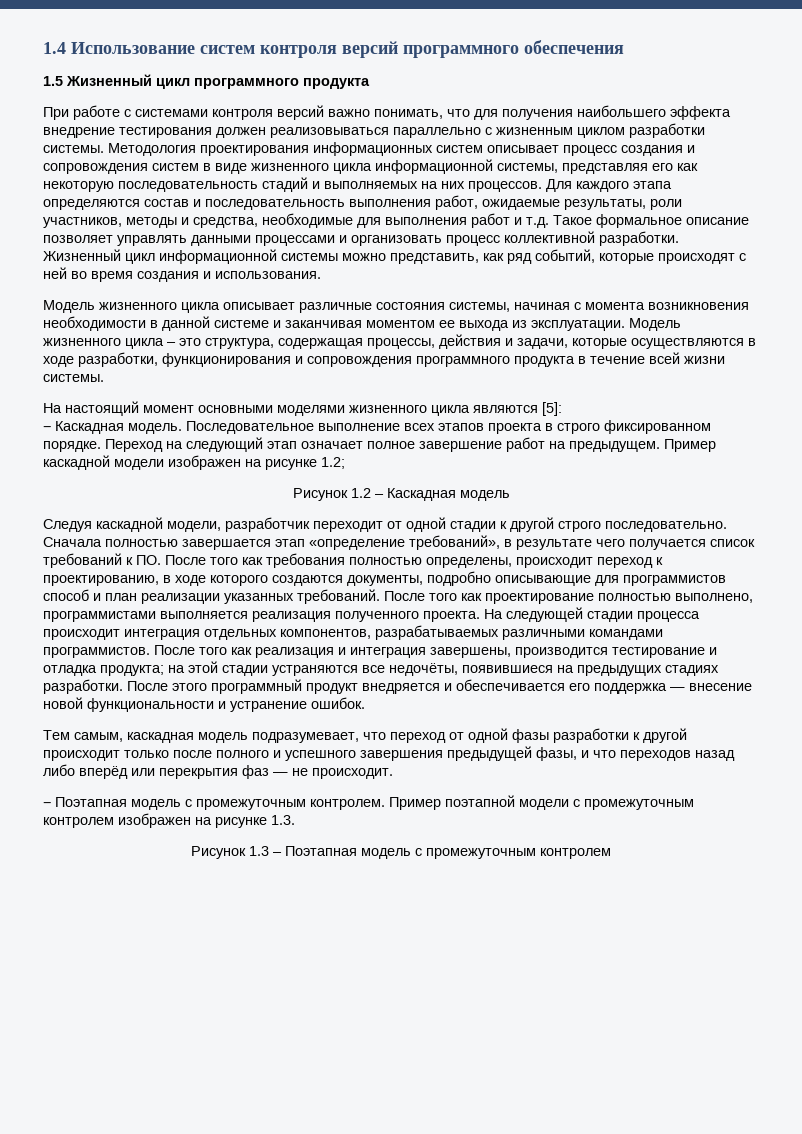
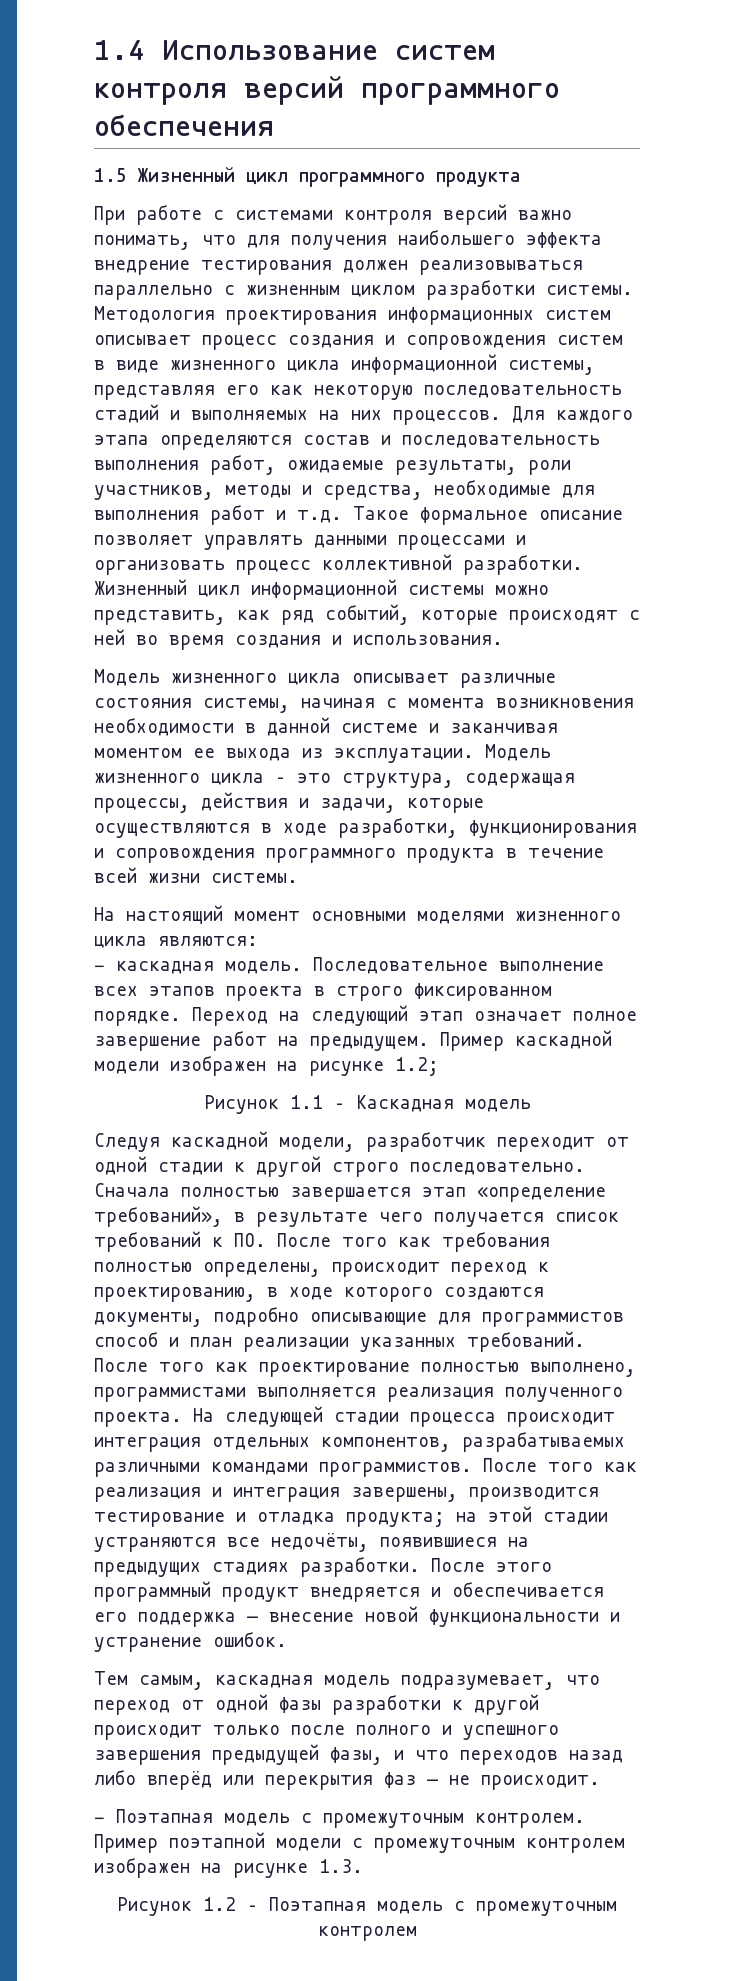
[473,402,562,416] [43,421,124,434] являются [5]: // − Каскадная -> [158,936,258,947] [94,961,214,974] являются: // − каскадная
[350,488,371,498] 1.2 -> [289,1095,323,1109] 1.1
[249,846,269,856] 1.3 -> [203,1897,236,1911] 1.2

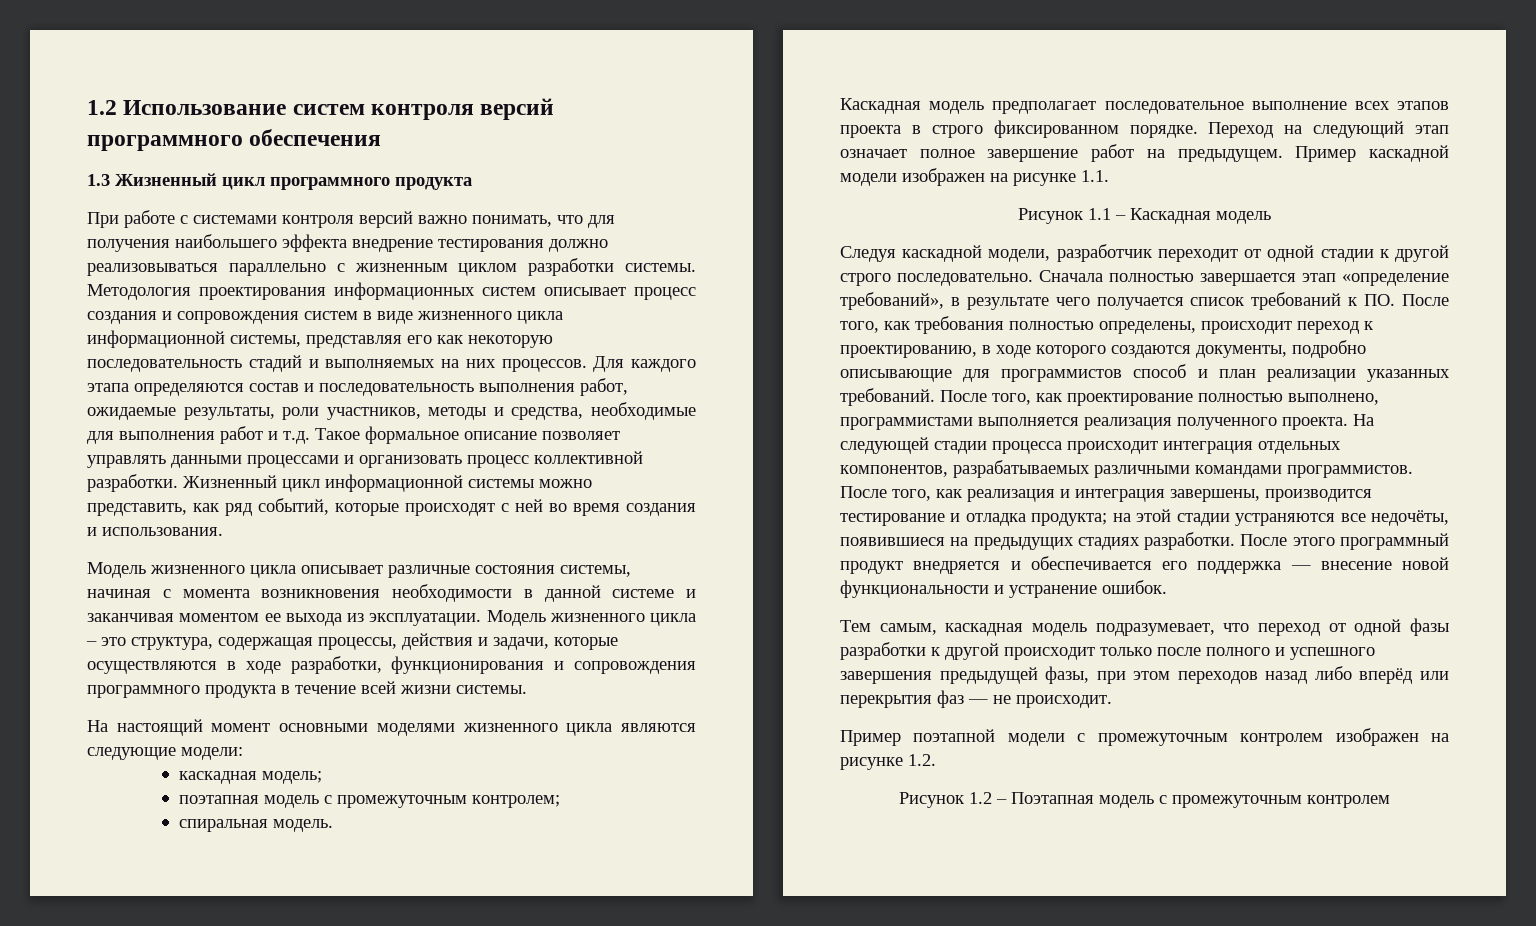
[94,40,145,60] 1.4 -> [87,100,117,115] 1.2
[94,168,127,182] 1.5 -> [87,174,110,186] 1.3
[343,260,408,273] должен -> [549,239,608,252] должно
[158,936,258,947] [94,957,488,974] являются: // − каскадная модель. Последовательное -> [621,723,696,732] [87,747,243,760] [178,771,322,784] [178,795,560,808] [178,819,333,832] [840,98,1244,114] являются следующие модели: // каскадная модель; // поэтапная модель с промежуточным контролем; // спиральная модель. // Каскадная модель предполагает последовательное
[395,1057,439,1076] 1.2; -> [1081,170,1109,182] 1.1.
[342,1237,387,1247] того -> [840,321,879,333] того,
[159,1362,204,1372] того -> [992,393,1031,405] того,
[548,1462,593,1472] того -> [892,489,931,501] того,
[394,1750,449,1760] и что -> [1096,671,1171,684] при этом
[94,1809,585,1828] − Поэтапная модель с промежуточным контролем. -> (1112, 701) none
[319,1859,363,1873] 1.3. -> [908,754,936,766] 1.2.

